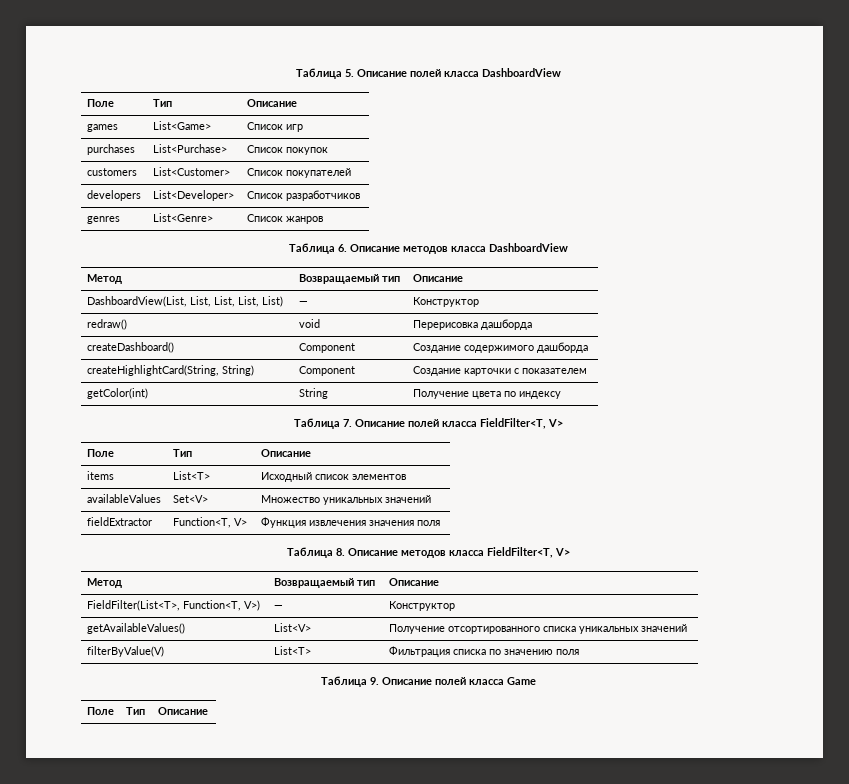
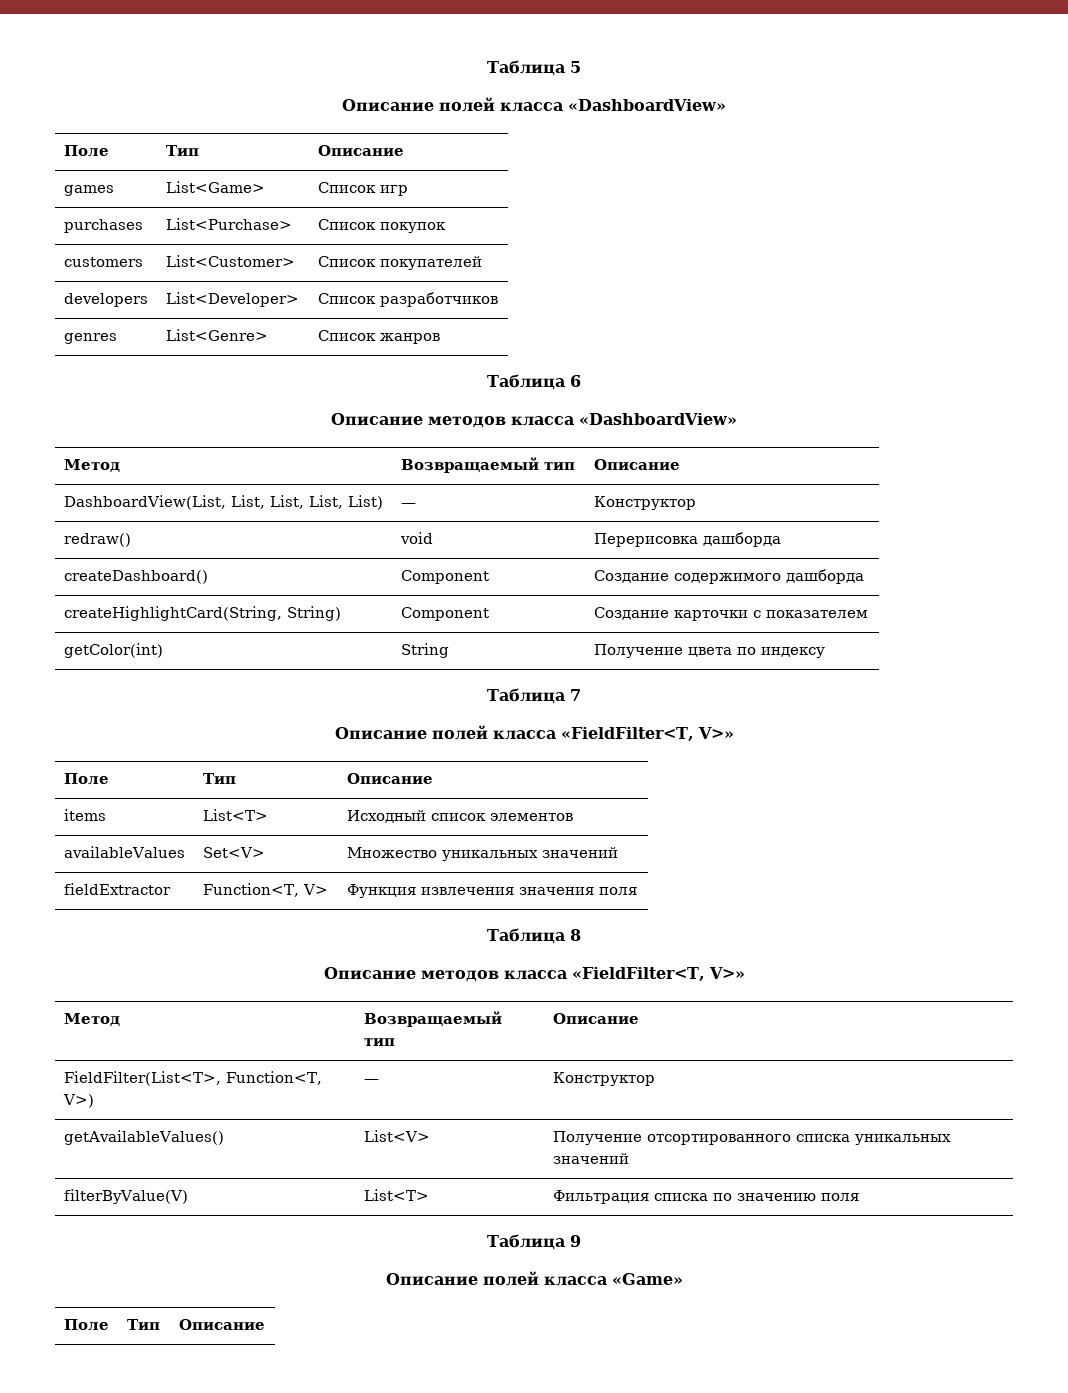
[295,68,561,79] Таблица 5. Описание полей класса DashboardView -> [487,60,581,76] [342,97,726,112] Таблица 5 // Описание полей класса «DashboardView»
[337,243,568,254] 6. Описание методов класса DashboardView -> [570,375,581,387] [331,413,737,428] 6 // Описание методов класса «DashboardView»
[342,418,563,429] 7. Описание полей класса FieldFilter<T, V> -> [570,689,581,701] [334,725,734,741] 7 // Описание полей класса «FieldFilter<T, V>»
[335,547,570,558] 8. Описание методов класса FieldFilter<T, V> -> [570,929,581,941] [323,967,745,982] 8 // Описание методов класса «FieldFilter<T, V>»
[369,677,536,685] 9. Описание полей класса Game -> [570,1235,581,1247] [385,1271,683,1286] 9 // Описание полей класса «Game»

